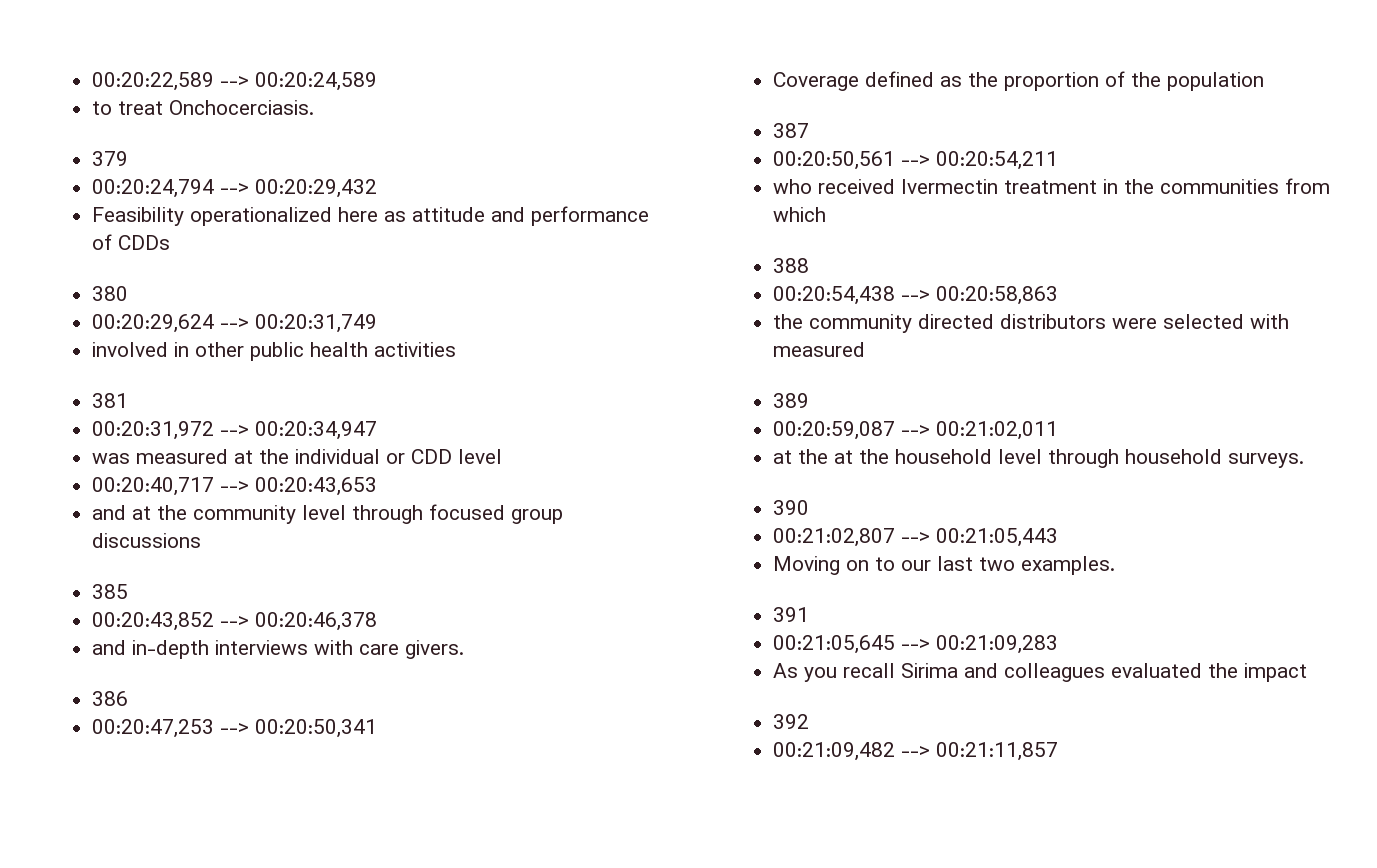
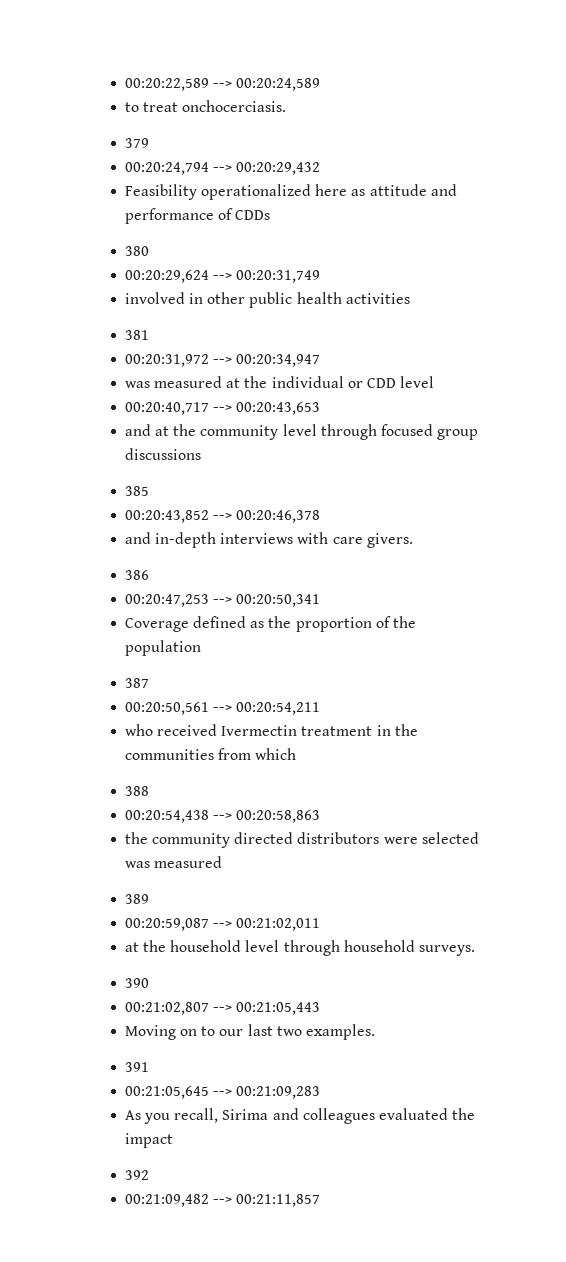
[168,100,314,115] Onchocerciasis. -> [182,100,287,112] onchocerciasis.
[1249,314,1289,329] with -> [124,861,150,868] was
[833,449,889,464] at the -> (166, 946) none
[842,663,895,678] recall -> [174,1108,219,1123] recall,

